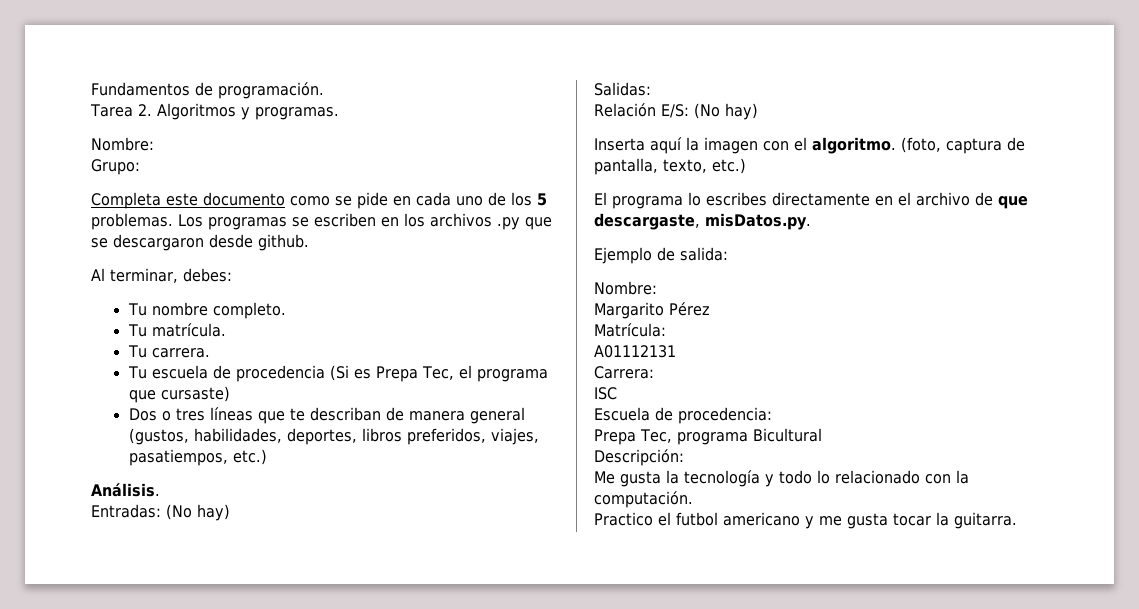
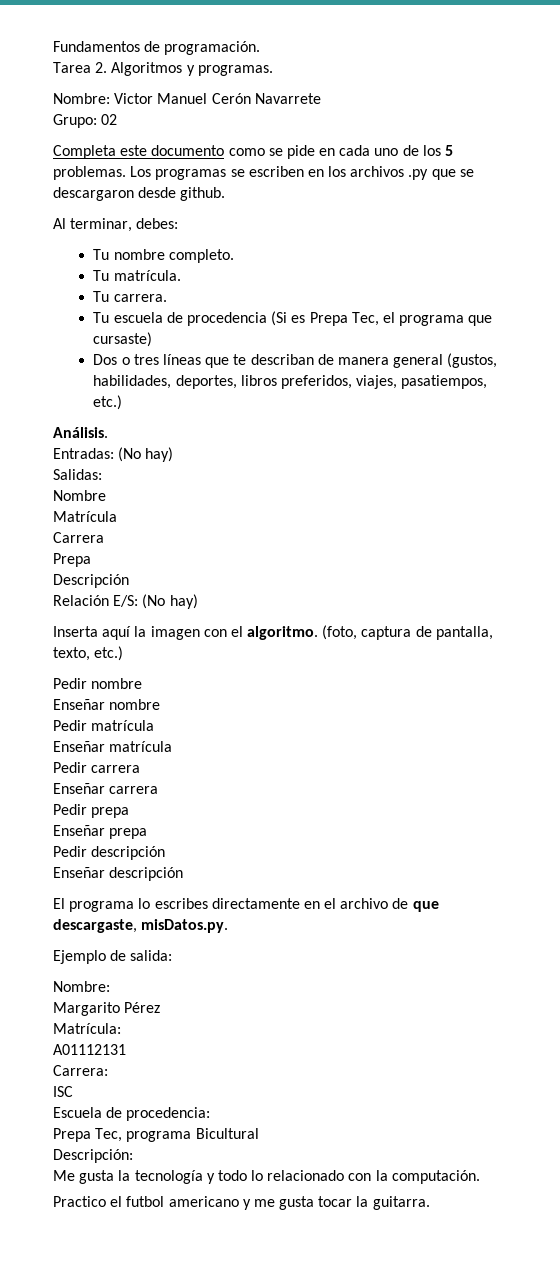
(154, 144) none -> [114,93,321,104] Victor Manuel Cerón Navarrete
(140, 167) none -> [101,114,118,125] 02
(651, 89) none -> [53,490,106,501] [53,511,117,522] [53,532,104,543] [53,553,91,567] [53,574,129,588] // Nombre // Matrícula // Carrera // Prepa // Descripción
(746, 166) none -> [53,678,143,689] [53,699,161,710] [53,720,155,731] [53,741,173,752] [53,762,141,773] [53,783,159,794] [53,804,130,818] [53,825,148,839] [53,846,166,860] [53,867,184,881] // Pedir nombre // Enseñar nombre // Pedir matrícula // Enseñar matrícula // Pedir carrera // Enseñar carrera // Pedir prepa // Enseñar prepa // Pedir descripción // Enseñar descripción

